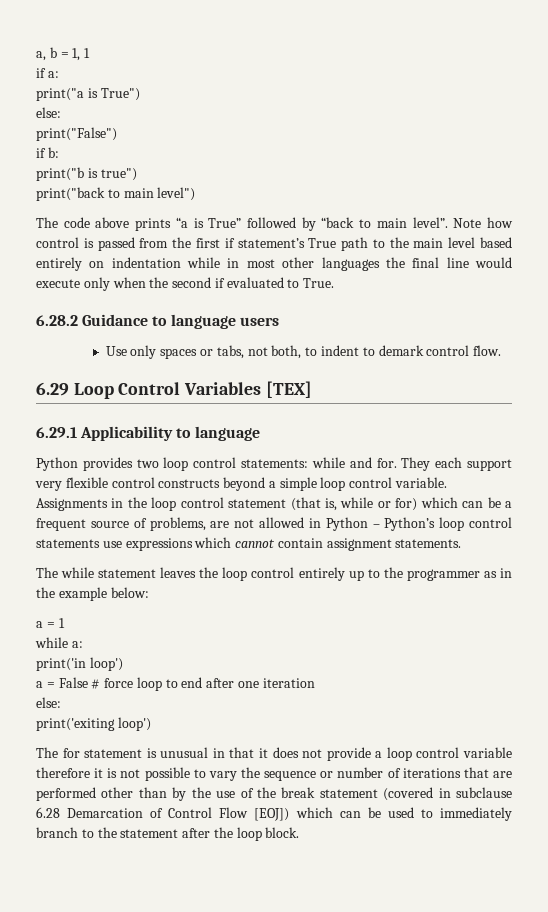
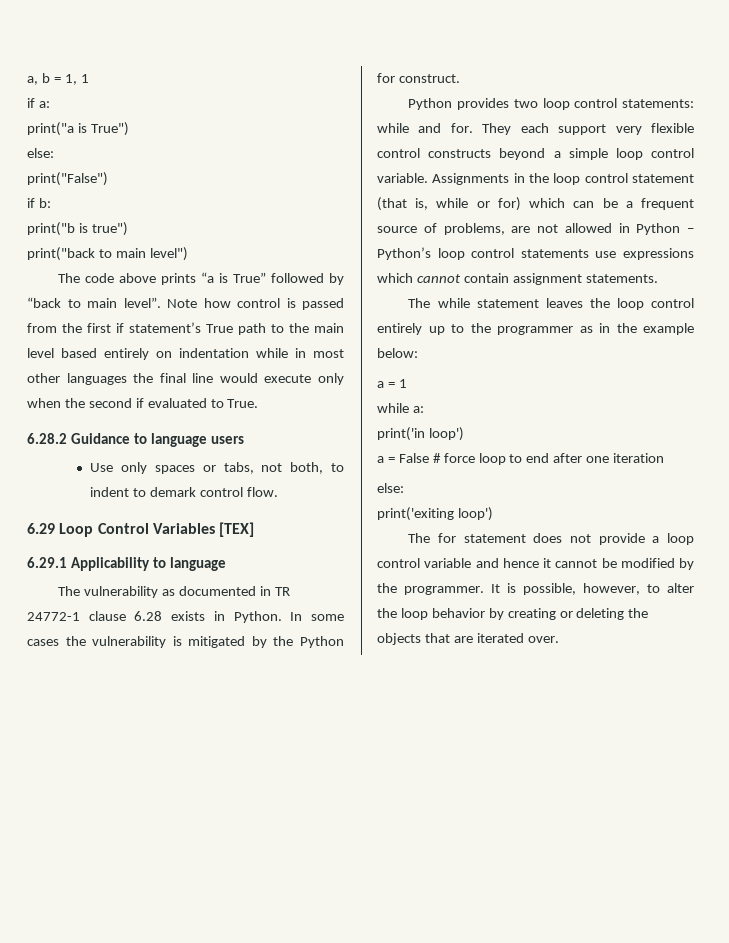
(260, 433) none -> [58,586,291,598] [27,611,345,623] [27,636,345,648] [377,73,460,83] // The vulnerability as documented in TR 24772-1 clause 6.28 exists in Python. In some cases the vulnerability is mitigated by the Python for construct.
[146,747,268,758] is unusual in that it -> (526, 538) none
[36,767,513,781] [36,787,512,801] [36,807,512,821] [36,827,300,841] therefore it is not possible to vary the sequence or number of iterations that are performed other than by the use of the break statement (covered in subclause 6.28 Demarcation of Control Flow [EOJ]) which can be used to immediately branch to the statement after the loop block. -> [475,558,694,570] [377,583,694,595] [377,608,649,620] [377,633,559,645] and hence it cannot be modified by the programmer. It is possible, however, to alter the loop behavior by creating or deleting the objects that are iterated over.

